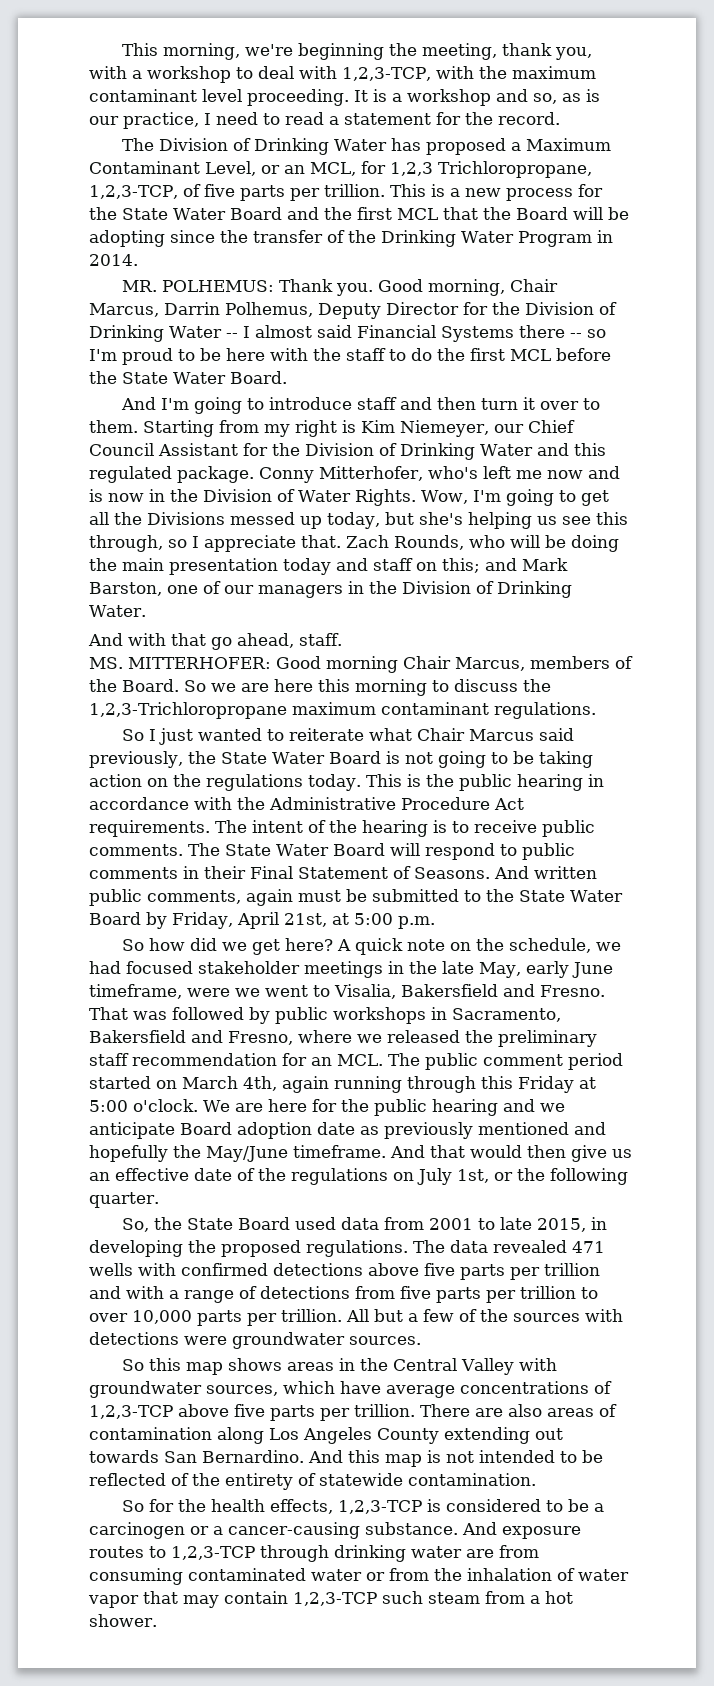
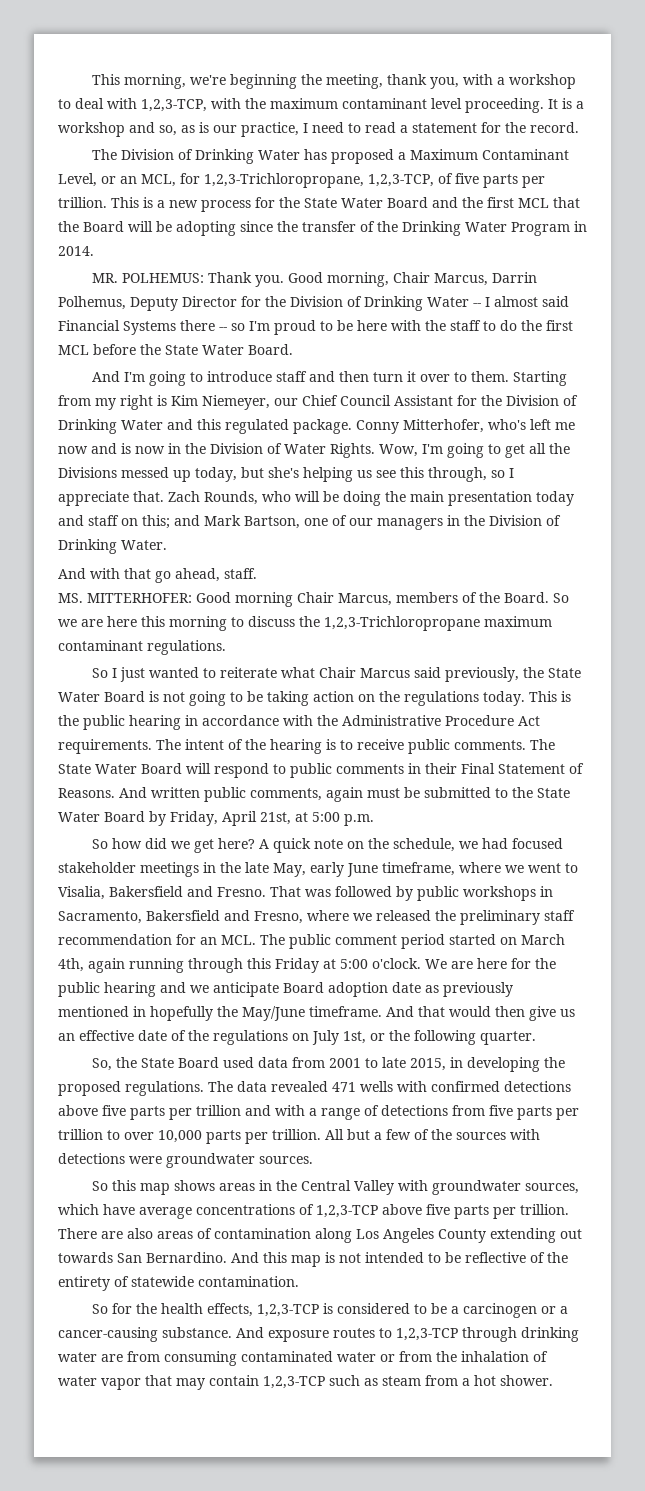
[390,161,592,178] 1,2,3 Trichloropropane, -> [204,173,364,188] 1,2,3-Trichloropropane,
[89,582,162,596] Barston, -> [244,516,300,529] Bartson,
[414,867,490,879] Seasons. -> [58,788,115,798] Reasons.
[187,988,230,997] were -> [459,862,501,873] where
[574,1122,606,1135] and -> [133,1006,146,1017] in
[89,1473,166,1486] reflected -> [465,1252,526,1263] reflective
(423, 1597) none -> [364,1378,378,1386] as

